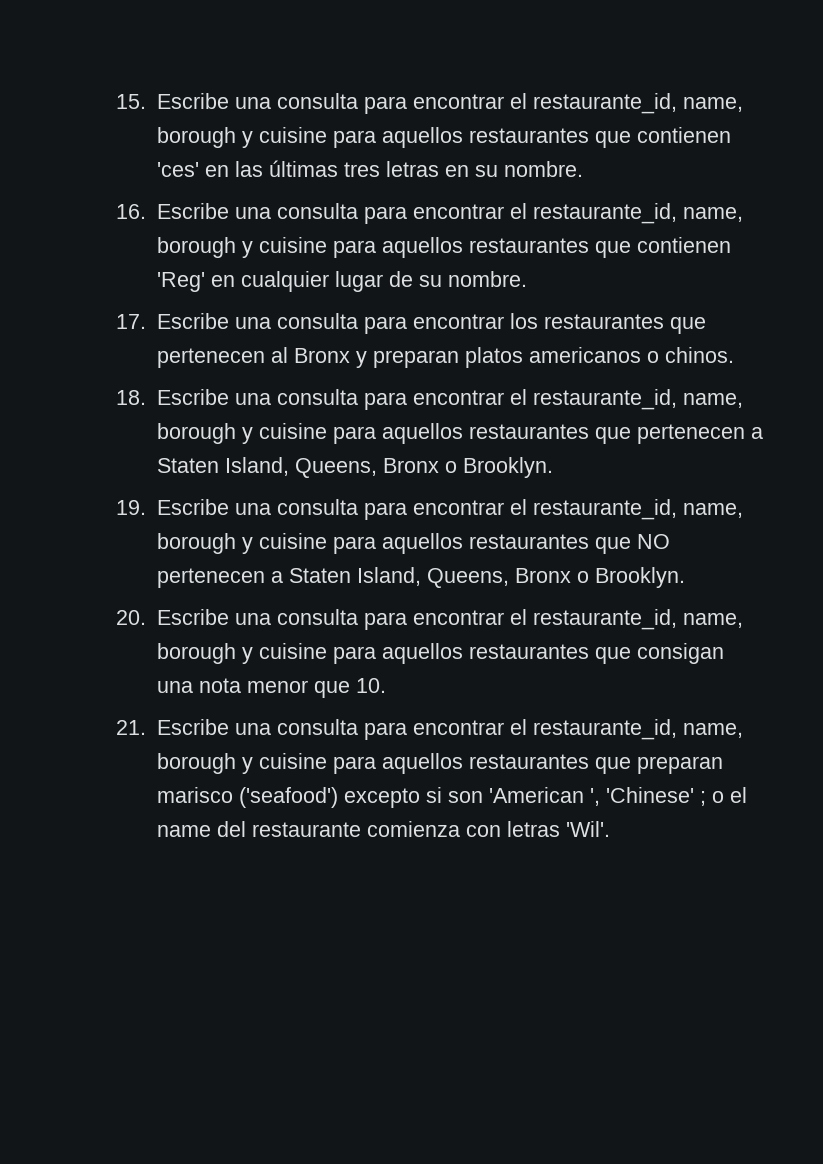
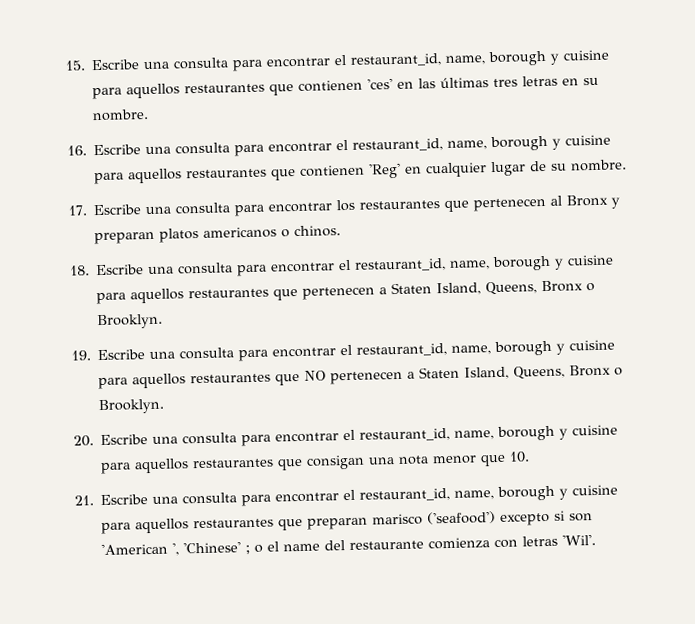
[532,93,677,114] restaurante_id, -> [350,53,443,67] restaurant_id,
[532,203,677,224] restaurante_id, -> [352,138,444,152] restaurant_id,
[532,389,677,410] restaurante_id, -> [354,257,447,272] restaurant_id,
[532,499,677,520] restaurante_id, -> [356,342,448,357] restaurant_id,
[532,609,677,630] restaurante_id, -> [359,427,451,442] restaurant_id,
[532,719,677,740] restaurante_id, -> [359,487,451,502] restaurant_id,

